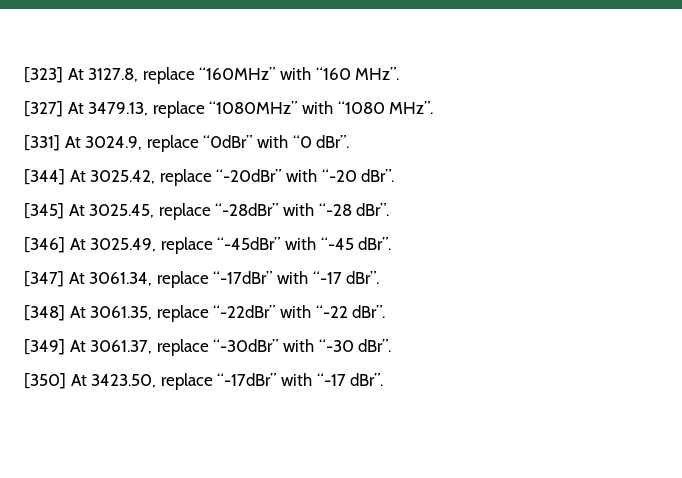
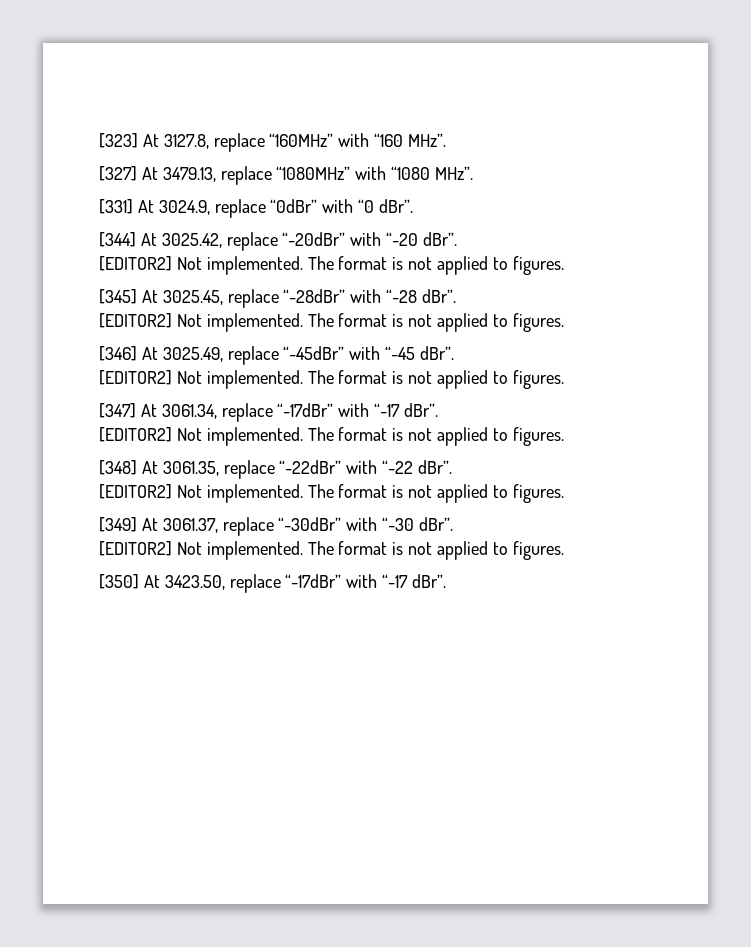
(395, 175) none -> [99,256,564,275] // [EDITOR2] Not implemented. The format is not applied to figures.
(390, 209) none -> [99,313,564,332] // [EDITOR2] Not implemented. The format is not applied to figures.
(392, 243) none -> [99,370,564,389] // [EDITOR2] Not implemented. The format is not applied to figures.
(380, 277) none -> [99,427,564,446] // [EDITOR2] Not implemented. The format is not applied to figures.
(386, 311) none -> [99,484,564,503] // [EDITOR2] Not implemented. The format is not applied to figures.
(392, 345) none -> [99,541,564,560] // [EDITOR2] Not implemented. The format is not applied to figures.

